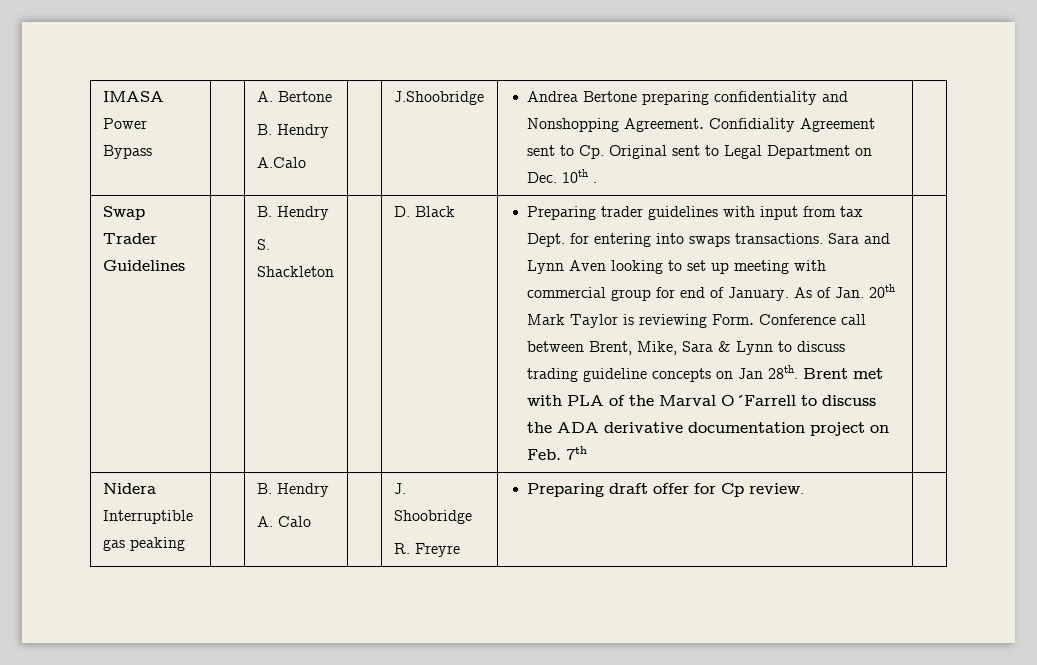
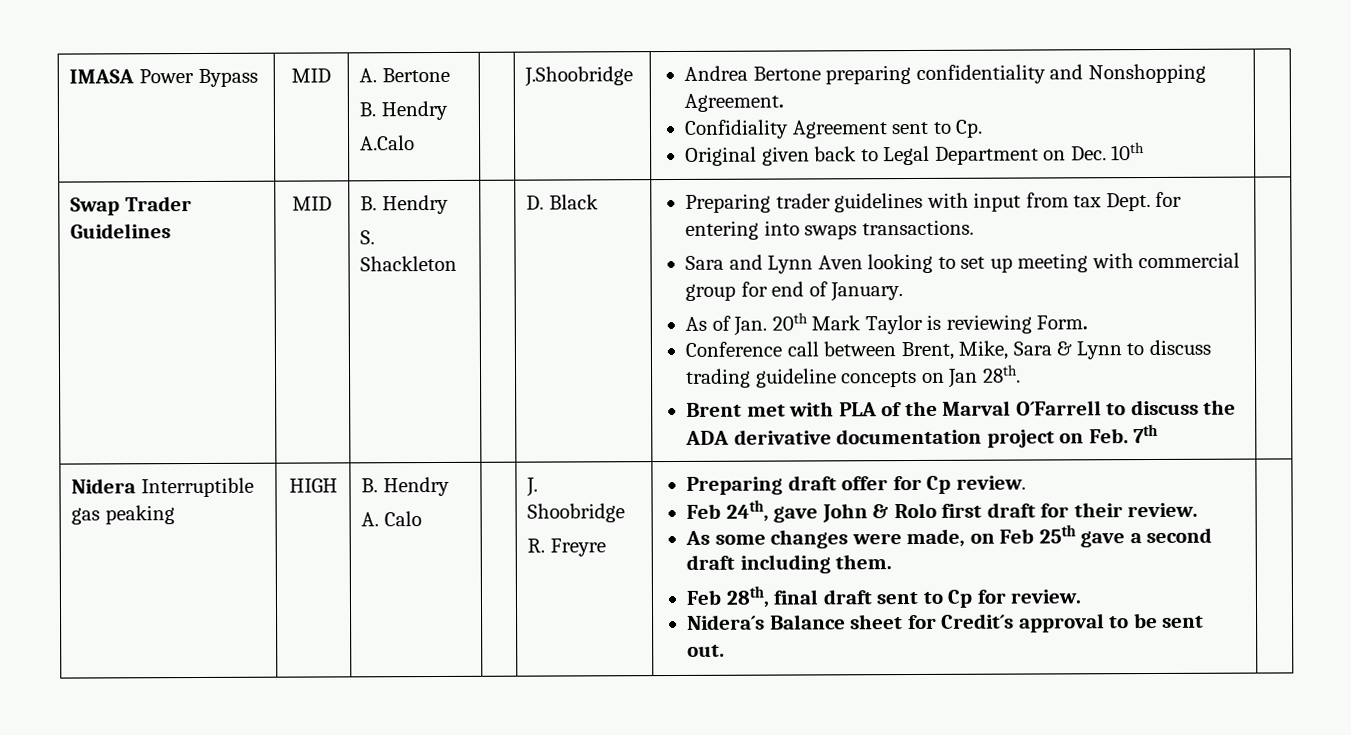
(152, 152) none -> [291,68,331,83] MID
(705, 125) none -> (784, 102) //
[609,145,701,159] Original sent -> [684,146,858,166] // Original given back
[593,182,598,183] . -> (1146, 151) none
(185, 265) none -> [292,196,332,211] MID
(824, 238) none -> (974, 227) //
(790, 294) none -> (904, 292) //
(755, 319) none -> (1089, 322) //
(799, 372) none -> (1021, 373) //
(185, 544) none -> [288,478,338,493] HIGH
(805, 488) none -> [685,499,1199,523] [684,524,1213,549] [685,554,893,574] [685,585,1082,608] [686,612,1205,633] [686,644,725,657] // Feb 24th, gave John & Rolo first draft for their review. // As some changes were made, on Feb 25th gave a second draft including them. // Feb 28th, final draft sent to Cp for review. // Nidera´s Balance sheet for Credit´s approval to be sent out.

